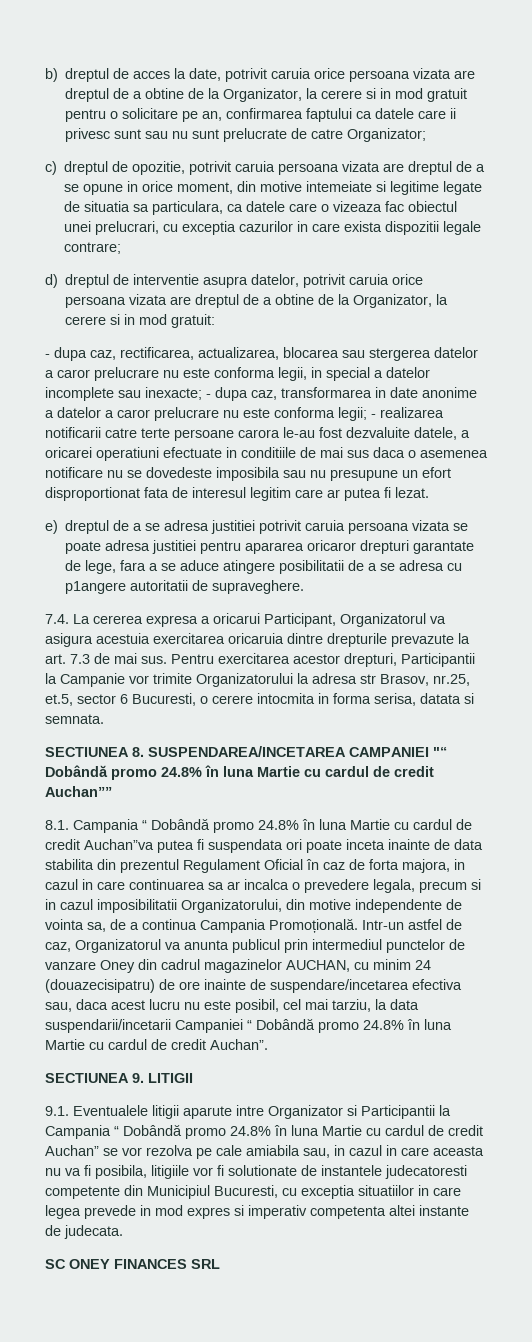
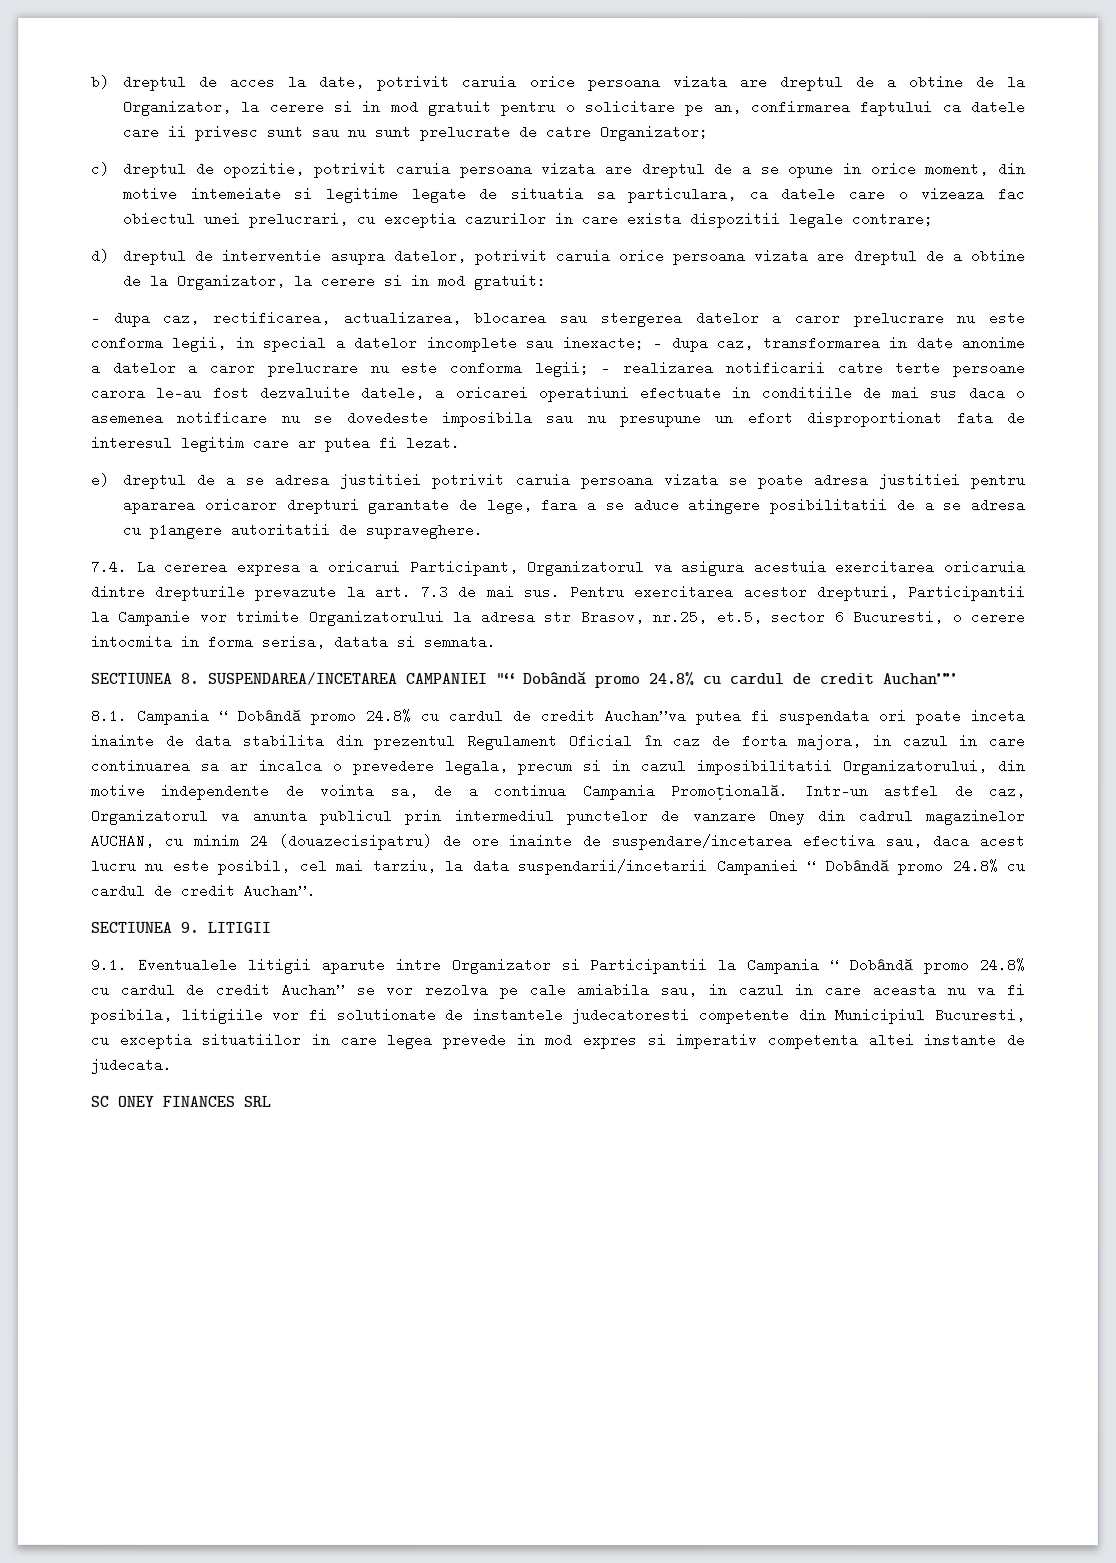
[205,765,300,777] în luna Martie -> (695, 679) none
[302,819,390,830] în luna Martie -> (412, 715) none
[407,1019,452,1030] [45,1039,85,1050] în luna Martie -> (998, 866) none
[274,1125,362,1136] în luna Martie -> (1025, 965) none

